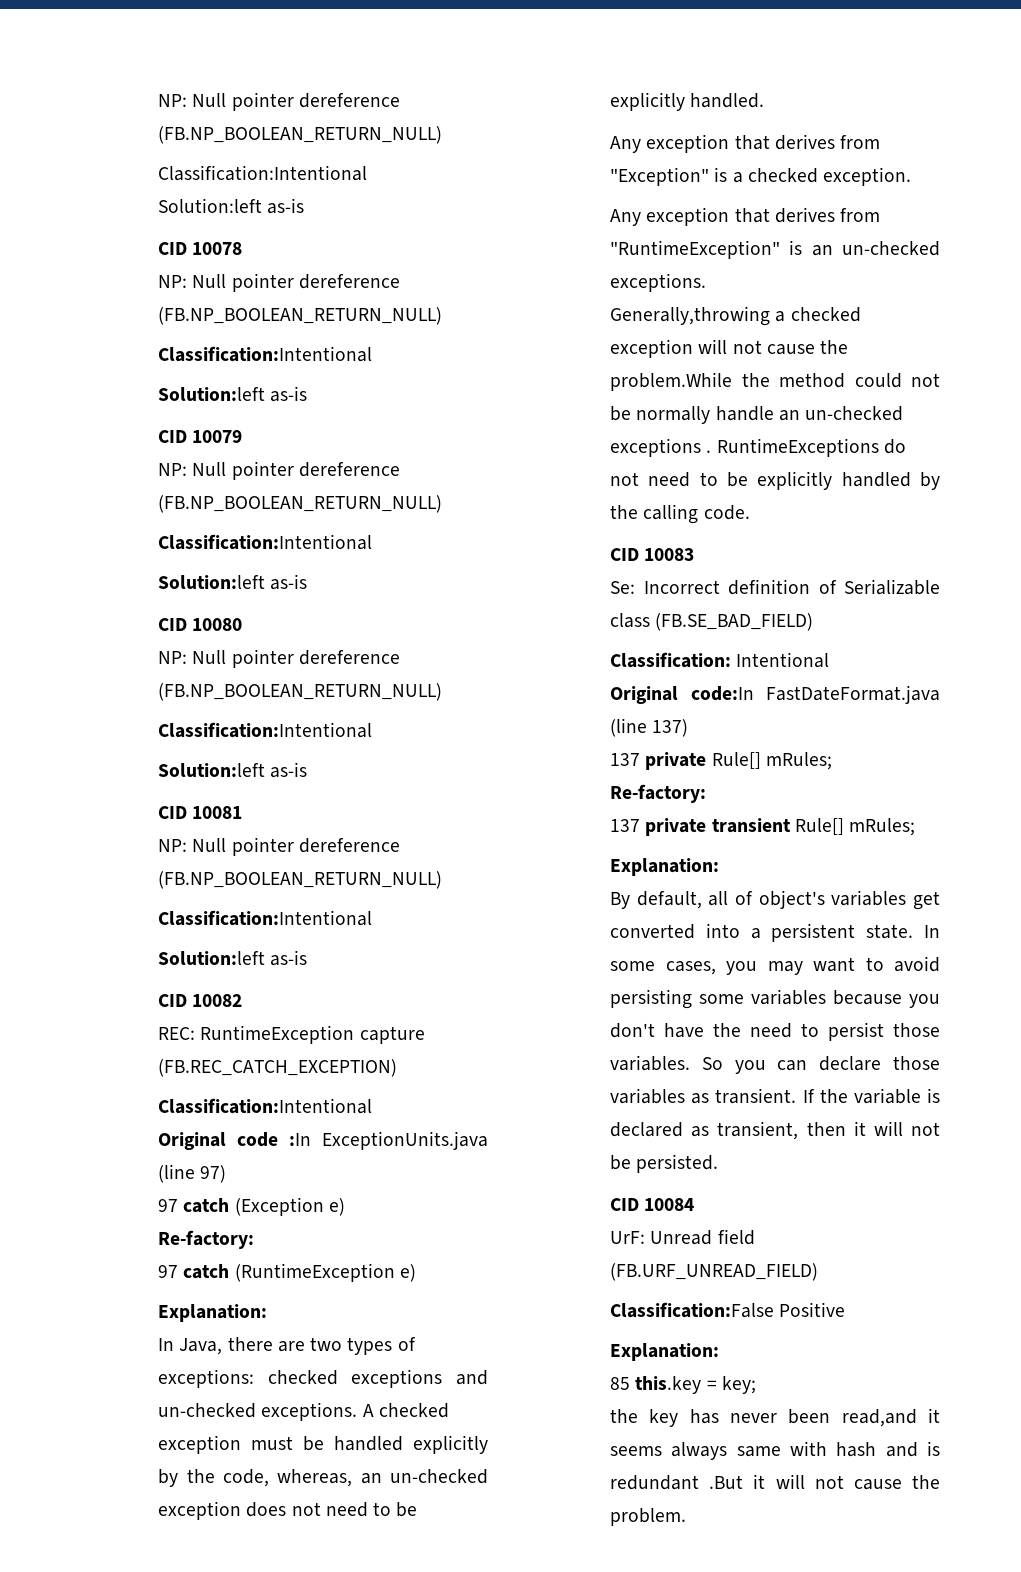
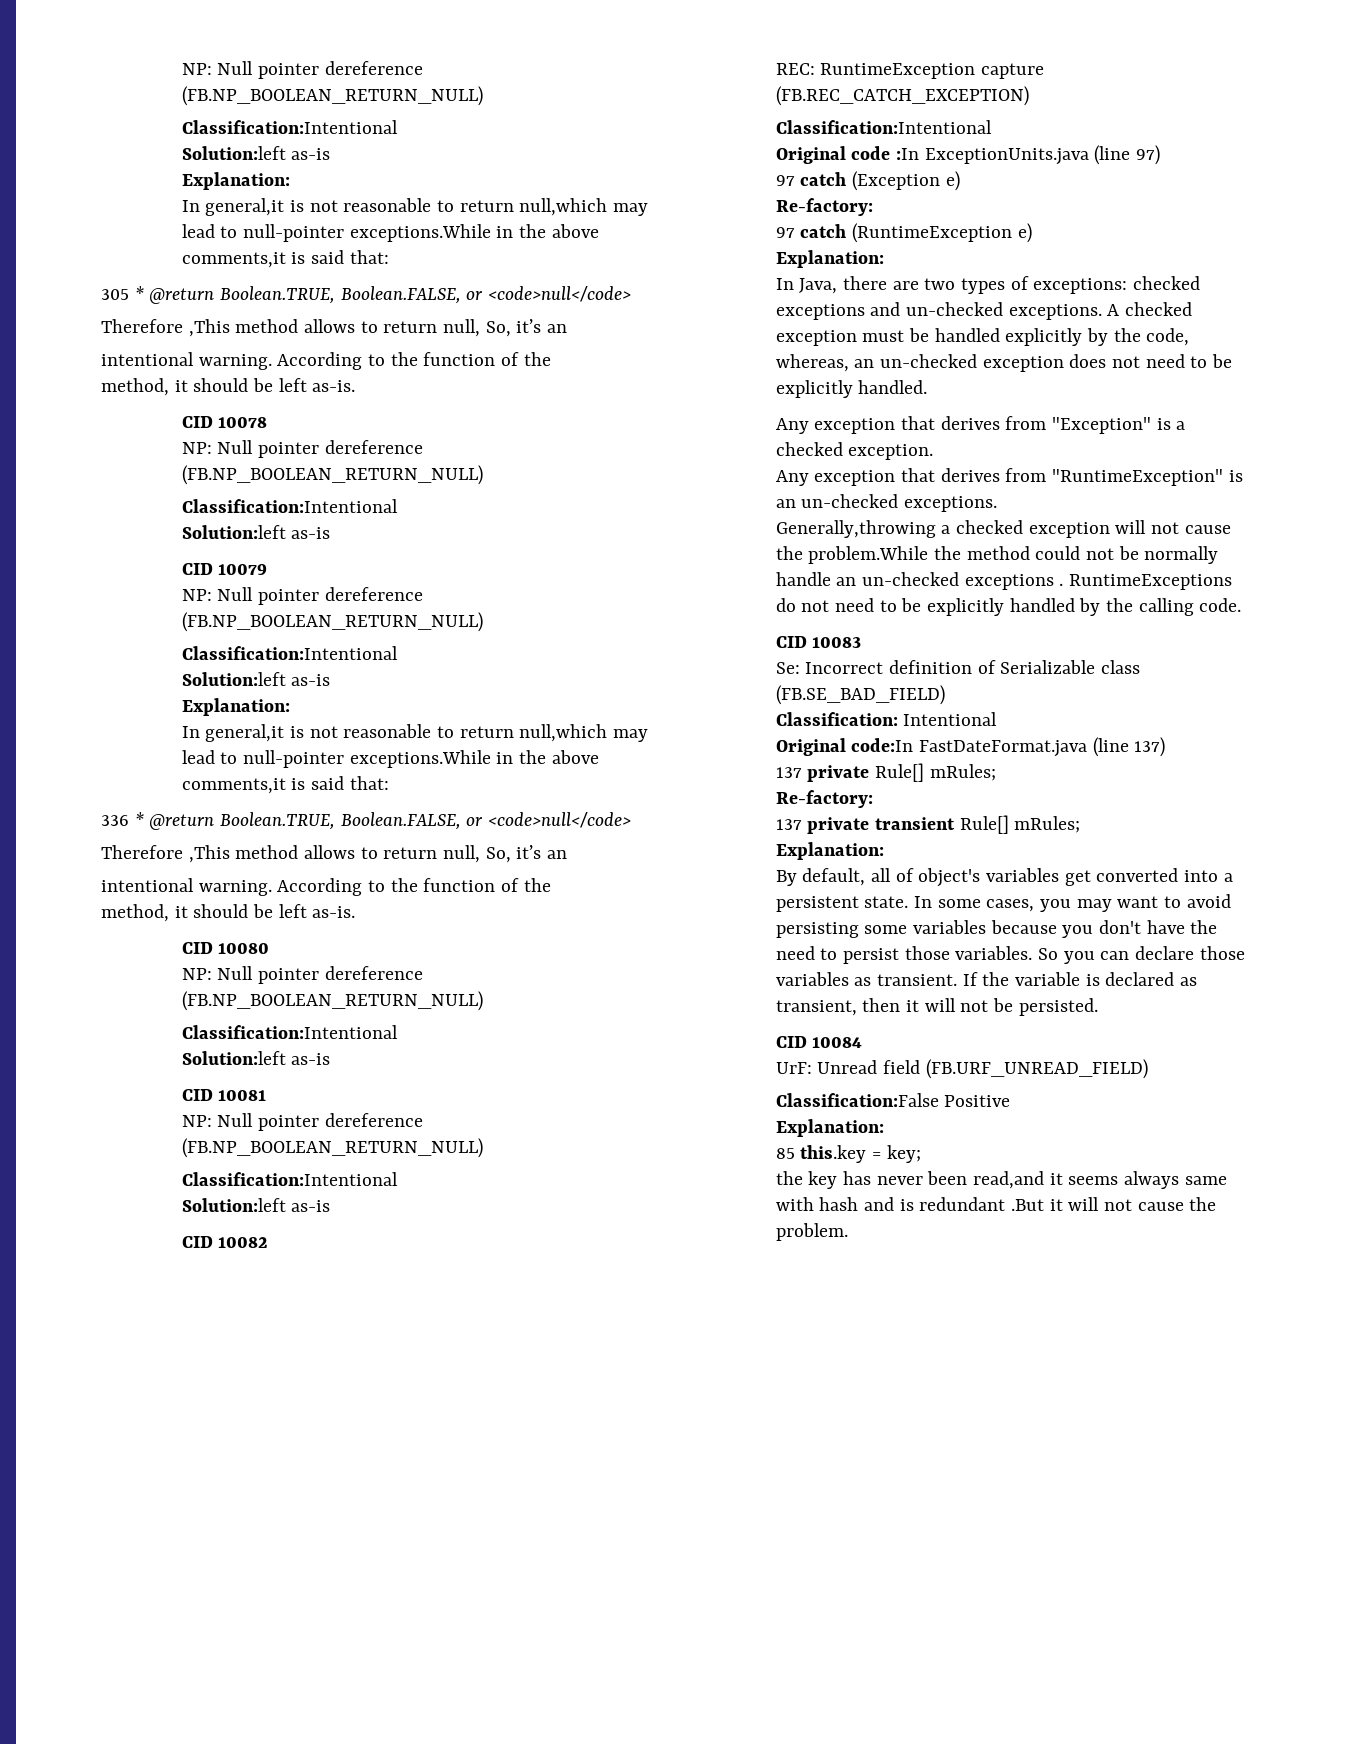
[158,92,400,111] [158,126,443,144] [158,165,368,181] [158,198,305,214] NP: Null pointer dereference (FB.NP_BOOLEAN_RETURN_NULL) // Classification:Intentional // Solution:left as-is -> [181,61,423,79] [181,86,483,106] [181,120,398,134] [181,146,331,160] [181,172,290,190] [181,198,649,216] [181,224,599,242] [181,250,389,268] [101,286,632,304] [101,319,568,337] [101,352,551,370] [101,378,356,396] NP: Null pointer dereference (FB.NP_BOOLEAN_RETURN_NULL) // Classification:Intentional // Solution:left as-is // Explanation: // In general,it is not reasonable to return null,which may lead to null-pointer exceptions.While in the above comments,it is said that: // 305 * @return Boolean.TRUE, Boolean.FALSE, or <code>null</code> // Therefore ,This method allows to return null, So, it’s an // intentional warning. According to the function of the // method, it should be left as-is.
(308, 582) none -> [181,698,290,716] [181,724,649,742] [181,750,599,768] [181,776,389,794] [101,812,632,830] [101,845,568,863] [101,878,551,896] [101,904,356,922] // Explanation: // In general,it is not reasonable to return null,which may lead to null-pointer exceptions.While in the above comments,it is said that: // 336 * @return Boolean.TRUE, Boolean.FALSE, or <code>null</code> // Therefore ,This method allows to return null, So, it’s an // intentional warning. According to the function of the // method, it should be left as-is.

